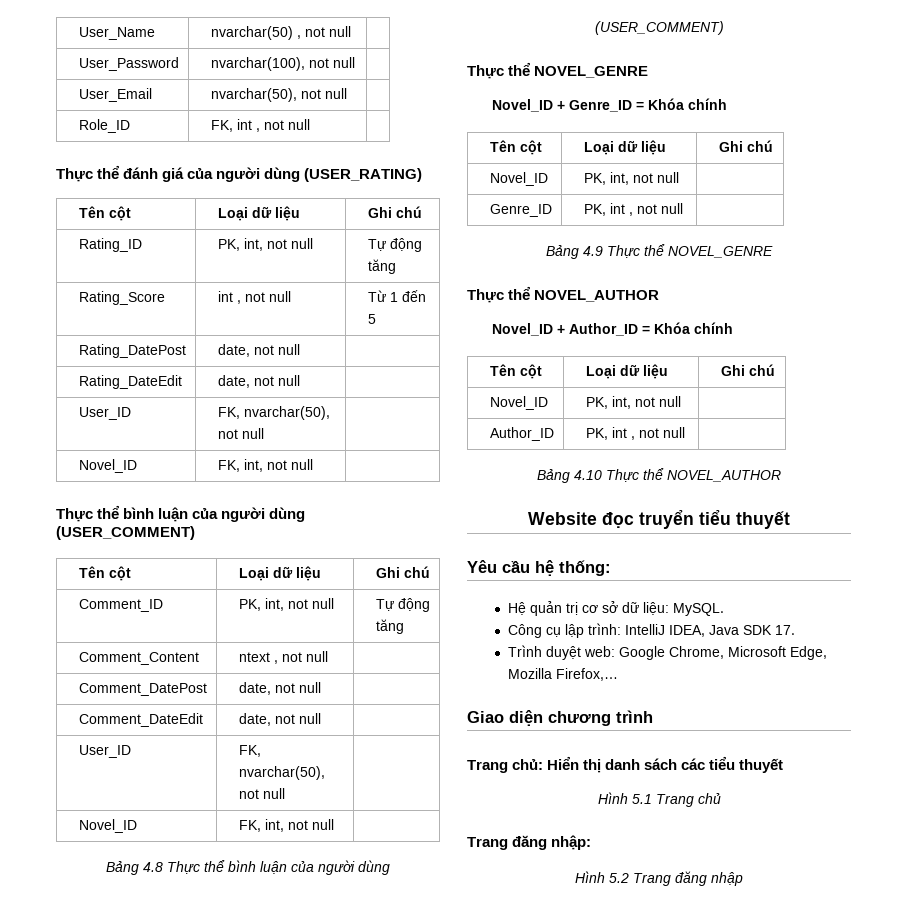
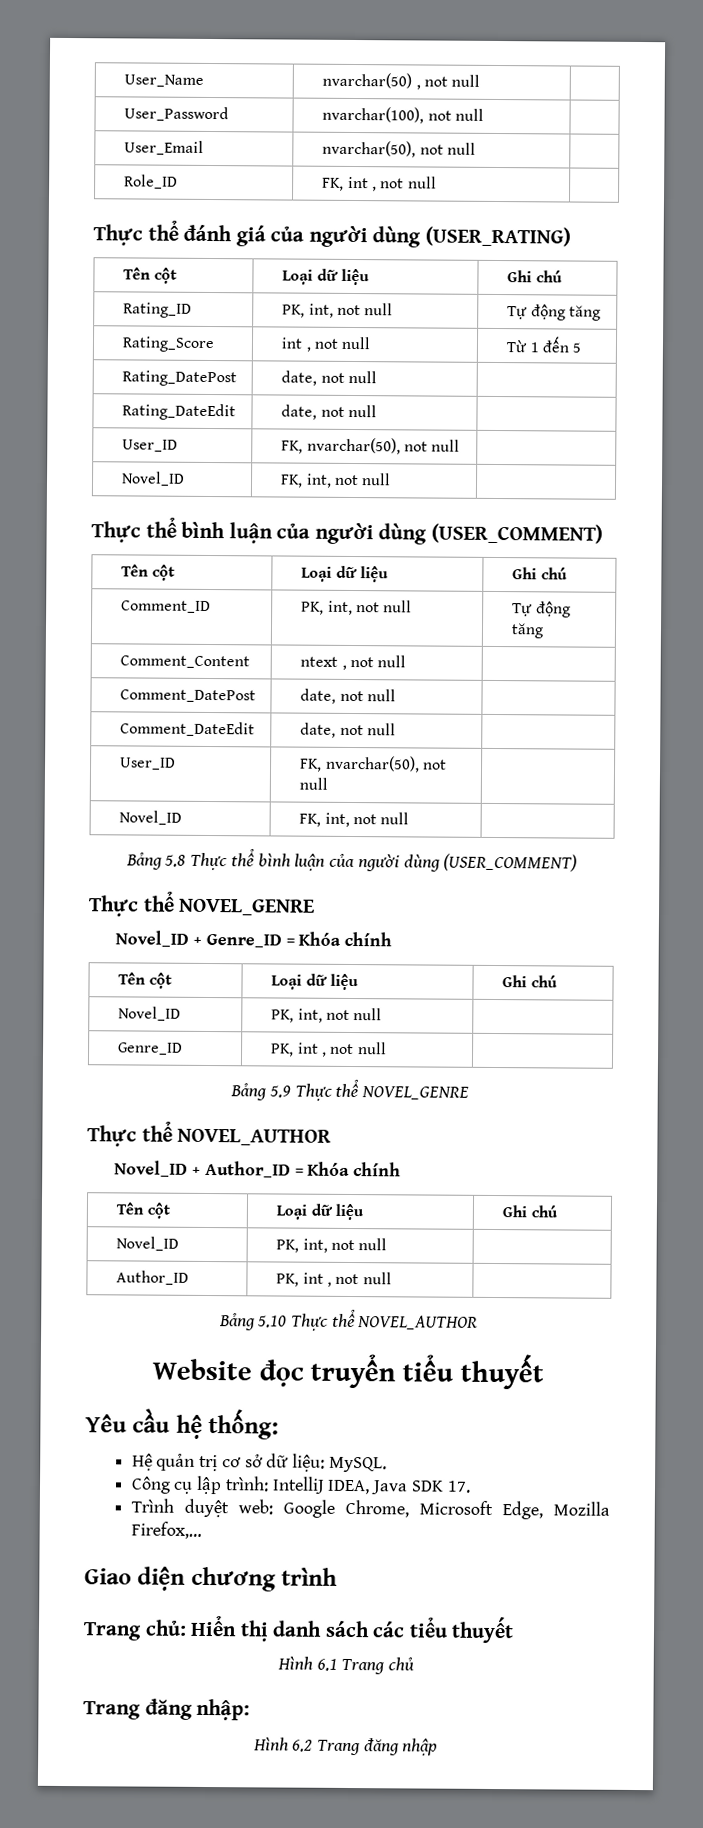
[143,862,163,872] 4.8 -> [164,854,187,867] 5.8
[583,246,603,256] 4.9 -> [268,1085,291,1098] 5.9
[574,470,602,480] 4.10 -> [257,1315,288,1328] 5.10
[631,794,652,804] 5.1 -> [316,1658,338,1671] 6.1
[609,873,629,883] 5.2 -> [292,1739,314,1752] 6.2

